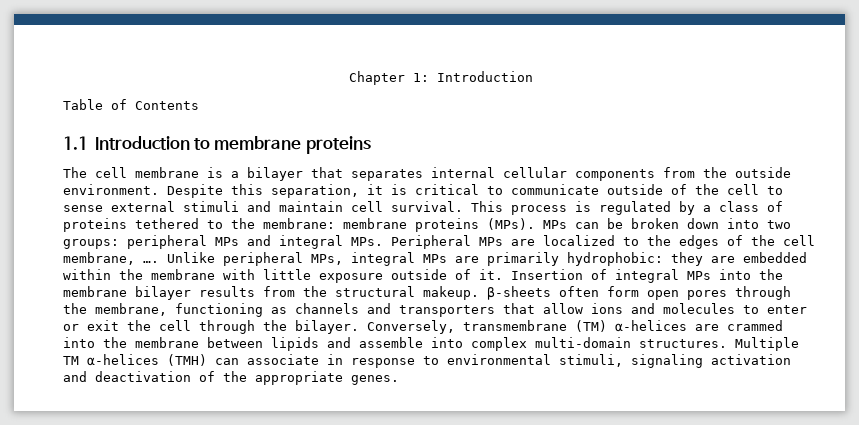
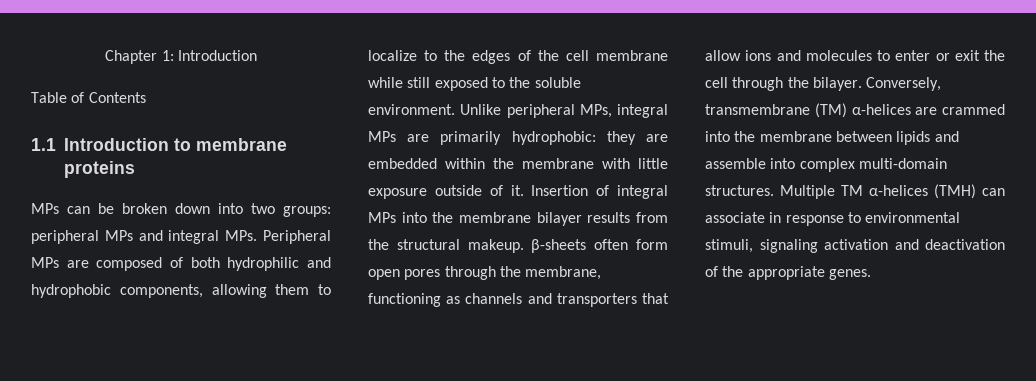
[63,167,791,181] [63,184,783,198] [63,201,783,215] [63,218,535,232] The cell membrane is a bilayer that separates internal cellular components from the outside environment. Despite this separation, it is critical to communicate outside of the cell to sense external stimuli and maintain cell survival. This process is regulated by a class of proteins tethered to the membrane: membrane proteins (MPs). -> (135, 169) none
[543,235,615,246] localized -> [96,257,332,271] [31,284,331,298] [368,50,417,61] composed of both hydrophilic and hydrophobic components, allowing them to localize
[63,252,159,265] membrane, …. -> [596,50,668,61] [368,77,581,91] [368,104,455,115] membrane while still exposed to the soluble environment.

